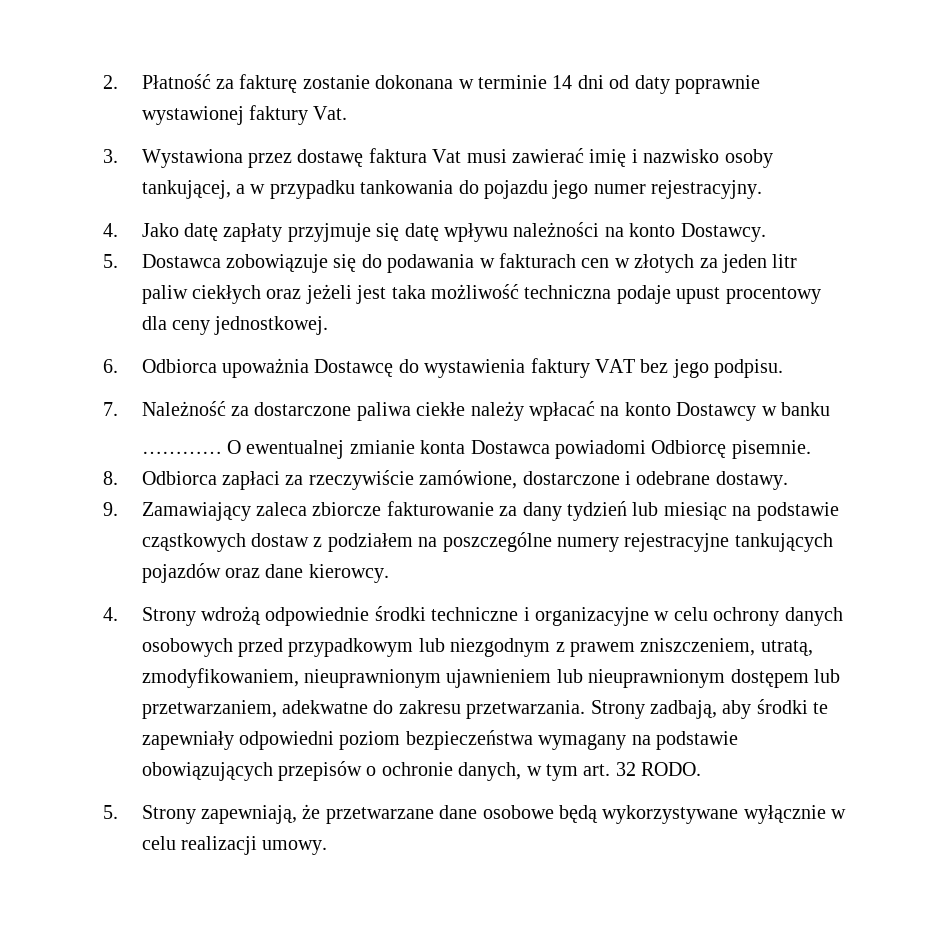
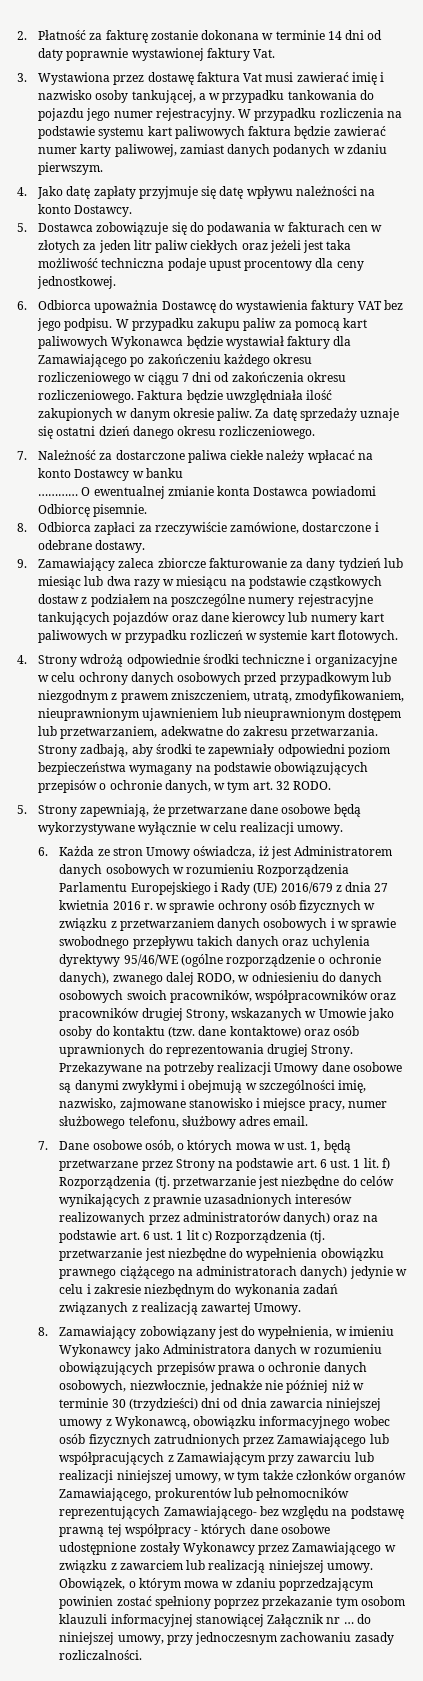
(763, 189) none -> [238,108,402,121] [38,126,386,139] [38,144,387,157] [38,162,104,175] W przypadku rozliczenia na podstawie systemu kart paliwowych faktura będzie zawierać numer karty paliwowej, zamiast danych podanych w zdaniu pierwszym.
(784, 368) none -> [115,318,368,331] [38,336,352,349] [38,354,313,367] [38,372,346,385] [38,390,333,403] [38,408,400,421] [38,426,316,439] W przypadku zakupu paliw za pomocą kart paliwowych Wykonawca będzie wystawiał faktury dla Zamawiającego po zakończeniu każdego okresu rozliczeniowego w ciągu 7 dni od zakończenia okresu rozliczeniowego. Faktura będzie uwzględniała ilość zakupionych w danym okresie paliw. Za datę sprzedaży uznaje się ostatni dzień danego okresu rozliczeniowego.
(727, 511) none -> [84,576,228,589] lub dwa razy w miesiącu
[308,564,389,583] kierowcy. -> [232,612,384,625] [38,630,398,643] kierowcy lub numery kart paliwowych w przypadku rozliczeń w systemie kart flotowych.
(328, 847) none -> [38,846,393,859] [59,864,350,877] [59,882,389,895] [59,900,376,913] [59,918,397,931] [59,936,370,949] [59,954,381,967] [59,972,383,985] [59,990,397,1003] [59,1008,394,1021] [59,1026,360,1039] [59,1044,354,1057] [59,1062,402,1075] [59,1080,367,1093] [59,1098,387,1111] [59,1116,309,1129] [38,1140,351,1153] [59,1158,390,1171] [59,1176,394,1189] [59,1194,353,1207] [59,1212,378,1225] [59,1230,326,1243] [59,1248,384,1261] [59,1266,407,1279] [59,1284,338,1297] [59,1302,302,1315] [38,1326,394,1339] [59,1344,382,1357] [59,1362,367,1375] [59,1380,364,1393] [59,1398,382,1411] [59,1416,390,1429] [59,1434,389,1447] [59,1452,374,1465] [59,1470,407,1483] [59,1488,350,1501] [59,1506,404,1519] [59,1524,330,1537] [59,1542,396,1555] [59,1560,373,1573] [59,1578,373,1591] [59,1596,405,1609] [59,1614,371,1627] [59,1632,394,1645] [59,1650,143,1660] // 6. Każda ze stron Umowy oświadcza, iż jest Administratorem danych osobowych w rozumieniu Rozporządzenia Parlamentu Europejskiego i Rady (UE) 2016/679 z dnia 27 kwietnia 2016 r. w sprawie ochrony osób fizycznych w związku z przetwarzaniem danych osobowych i w sprawie swobodnego przepływu takich danych oraz uchylenia dyrektywy 95/46/WE (ogólne rozporządzenie o ochronie danych), zwanego dalej RODO, w odniesieniu do danych osobowych swoich pracowników, współpracowników oraz pracowników drugiej Strony, wskazanych w Umowie jako osoby do kontaktu (tzw. dane kontaktowe) oraz osób uprawnionych do reprezentowania drugiej Strony. Przekazywane na potrzeby realizacji Umowy dane osobowe są danymi zwykłymi i obejmują w szczególności imię, nazwisko, zajmowane stanowisko i miejsce pracy, numer służbowego telefonu, służbowy adres email. // 7. Dane osobowe osób, o których mowa w ust. 1, będą przetwarzane przez Strony na podstawie art. 6 ust. 1 lit. f) Rozporządzenia (tj. przetwarzanie jest niezbędne do celów wynikających z prawnie uzasadnionych interesów realizowanych przez administratorów danych) oraz na podstawie art. 6 ust. 1 lit c) Rozporządzenia (tj. przetwarzanie jest niezbędne do wypełnienia obowiązku prawnego ciążącego na administratorach danych) jedynie w celu i zakresie niezbędnym do wykonania zadań związanych z realizacją zawartej Umowy. // 8. Zamawiający zobowiązany jest do wypełnienia, w imieniu Wykonawcy jako Administratora danych w rozumieniu obowiązujących przepisów prawa o ochronie danych osobowych, niezwłocznie, jednakże nie później niż w terminie 30 (trzydzieści) dni od dnia zawarcia niniejszej umowy z Wykonawcą, obowiązku informacyjnego wobec osób fizycznych zatrudnionych przez Zamawiającego lub współpracujących z Zamawiającym przy zawarciu lub realizacji niniejszej umowy, w tym także członków organów Zamawiającego, prokurentów lub pełnomocników reprezentujących Zamawiającego- bez względu na podstawę prawną tej współpracy - których dane osobowe udostępnione zostały Wykonawcy przez Zamawiającego w związku z zawarciem lub realizacją niniejszej umowy. Obowiązek, o którym mowa w zdaniu poprzedzającym powinien zostać spełniony poprzez przekazanie tym osobom klauzuli informacyjnej stanowiącej Załącznik nr … do niniejszej umowy, przy jednoczesnym zachowaniu zasady rozliczalności.

